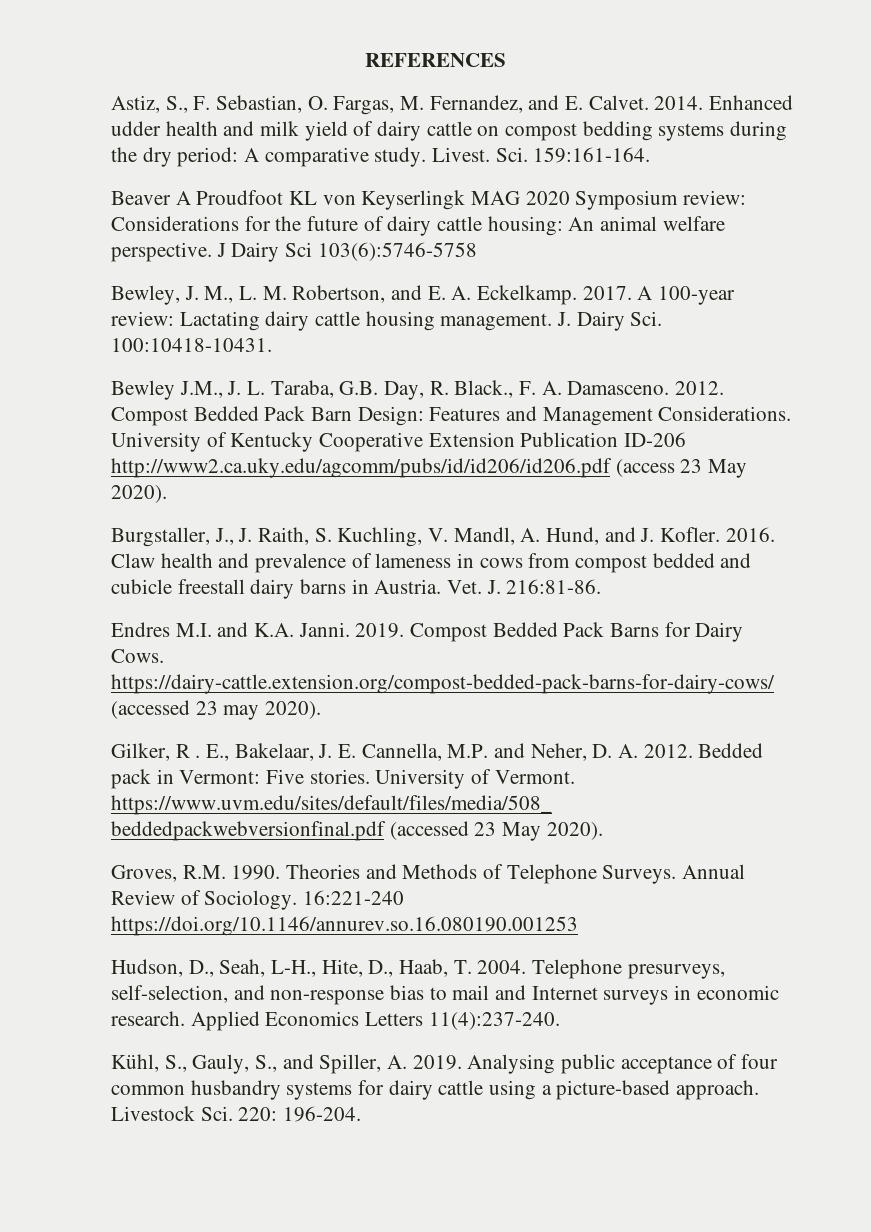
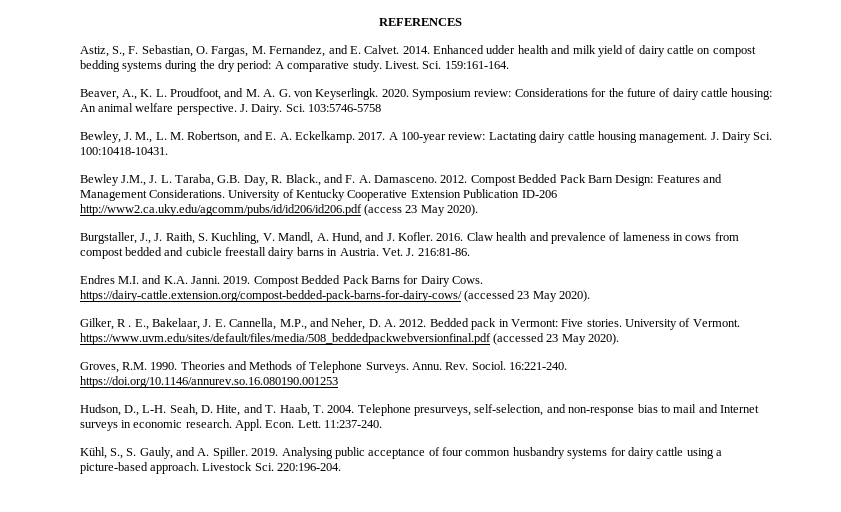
[110,190,570,210] Beaver A Proudfoot KL von Keyserlingk MAG 2020 -> [79,88,409,100] Beaver, A., K. L. Proudfoot, and M. A. G. von Keyserlingk. 2020.
[216,242,477,262] J Dairy Sci 103(6):5746-5758 -> [240,104,382,115] J. Dairy. Sci. 103:5746-5758
(514, 389) none -> [323,174,343,183] and
[223,705,260,720] may -> [532,291,557,302] May
[447,744,489,758] M.P. -> [279,319,307,330] M.P.,
[682,864,746,879] [110,890,405,910] [110,916,578,936] [110,959,394,977] Annual Review of Sociology. 16:221-240 https://doi.org/10.1146/annurev.so.16.080190.001253 // Hudson, D., Seah, L-H., Hite, D., -> [411,361,568,370] [79,376,338,388] [79,404,277,416] Annu. Rev. Sociol. 16:221-240. https://doi.org/10.1146/annurev.so.16.080190.001253 // Hudson, D., L-H. Seah, D. Hite, and T.
[190,1011,560,1031] [110,1054,408,1074] Applied Economics Letters 11(4):237-240. // Kühl, S., Gauly, S., and Spiller, A. -> [235,419,383,431] [79,447,248,459] Appl. Econ. Lett. 11:237-240. // Kühl, S., S. Gauly, and A. Spiller.
[238,1106,362,1122] 220: 196-204. -> [277,463,342,471] 220:196-204.

